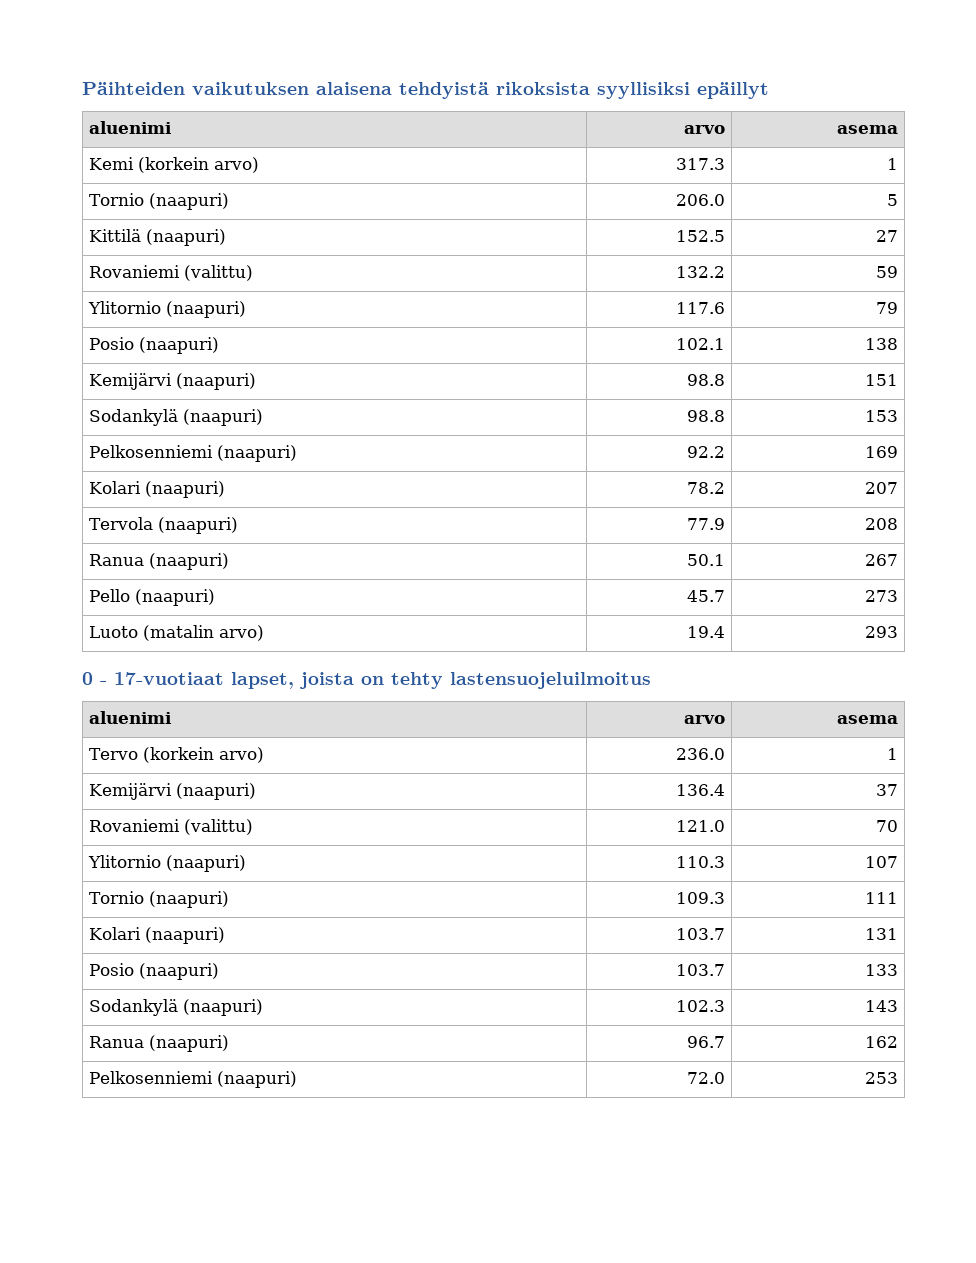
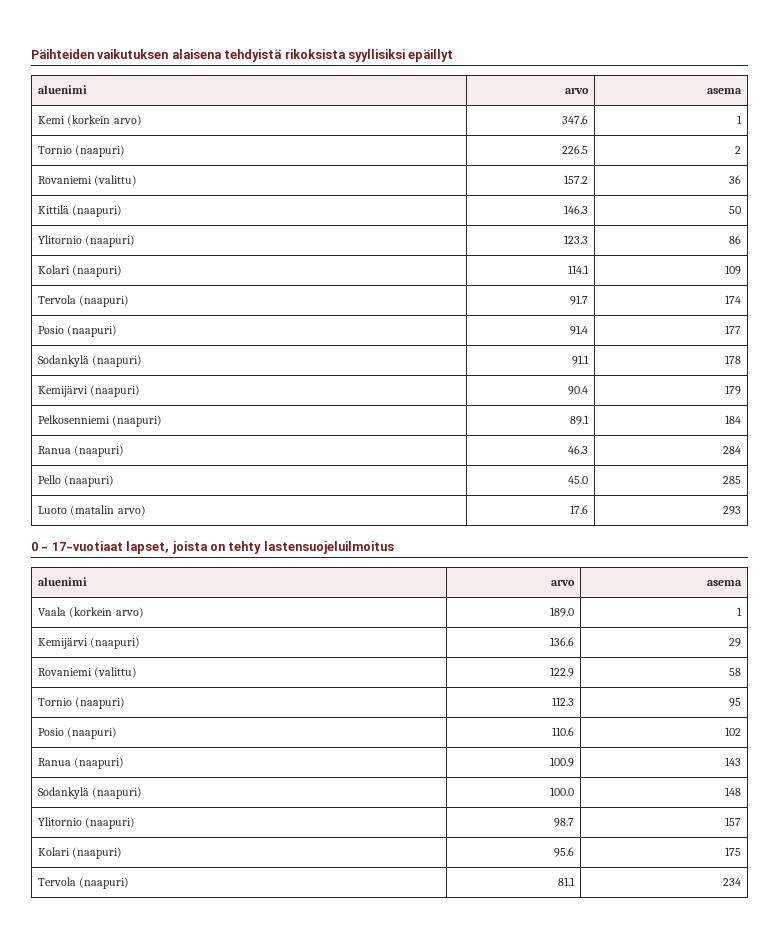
[675,158,725,170] 317.3 -> [561,115,588,124] 347.6
[675,194,725,206] [886,194,898,206] [89,229,227,246] [675,230,725,242] [875,230,898,242] [89,265,254,281] [675,266,725,278] [875,266,898,278] [88,301,247,318] [675,302,725,314] [875,302,898,314] [89,337,220,354] [675,338,725,350] [864,338,898,350] [89,373,257,390] [686,374,725,386] [864,374,898,386] [89,409,264,426] [686,410,725,422] [864,410,898,422] [89,445,298,462] [686,446,725,458] [864,446,898,458] [89,481,226,498] [686,482,725,494] [864,482,898,494] [89,517,239,534] [686,518,725,530] [864,518,898,530] [89,553,230,570] [686,554,725,566] [864,554,898,566] 206.0 | 5 // Kittilä (naapuri) | 152.5 | 27 // Rovaniemi (valittu) | 132.2 | 59 // Ylitornio (naapuri) | 117.6 | 79 // Posio (naapuri) | 102.1 | 138 // Kemijärvi (naapuri) | 98.8 | 151 // Sodankylä (naapuri) | 98.8 | 153 // Pelkosenniemi (naapuri) | 92.2 | 169 // Kolari (naapuri) | 78.2 | 207 // Tervola (naapuri) | 77.9 | 208 // Ranua (naapuri) | 50.1 | 267 -> [561,145,588,154] [734,146,741,154] [38,175,138,186] [563,175,588,184] [728,175,741,184] [38,205,123,217] [563,205,588,214] [728,206,741,214] [38,235,136,247] [563,235,588,244] [728,235,741,244] [38,265,123,277] [567,265,589,274] [724,265,741,275] [38,295,130,307] [569,295,588,305] [724,295,741,304] [38,325,118,337] [569,325,588,335] [724,325,741,334] [38,355,143,367] [571,355,589,365] [724,355,741,364] [38,385,141,397] [567,386,588,395] [724,385,741,395] [38,415,163,427] [569,415,589,425] [724,415,741,424] [38,445,125,457] [567,445,588,454] [722,446,741,454] 226.5 | 2 // Rovaniemi (valittu) | 157.2 | 36 // Kittilä (naapuri) | 146.3 | 50 // Ylitornio (naapuri) | 123.3 | 86 // Kolari (naapuri) | 114.1 | 109 // Tervola (naapuri) | 91.7 | 174 // Posio (naapuri) | 91.4 | 177 // Sodankylä (naapuri) | 91.1 | 178 // Kemijärvi (naapuri) | 90.4 | 179 // Pelkosenniemi (naapuri) | 89.1 | 184 // Ranua (naapuri) | 46.3 | 284
[686,590,725,602] [864,590,898,602] 45.7 | 273 -> [567,476,588,484] [722,476,741,484] 45.0 | 285
[686,626,725,638] 19.4 -> [569,505,588,514] 17.6
[89,747,265,763] [675,748,725,760] Tervo (korkein arvo) | 236.0 -> [38,607,144,618] [549,607,574,617] Vaala (korkein arvo) | 189.0
[675,784,725,796] [875,784,898,796] [89,819,254,835] [675,820,725,832] [875,820,898,832] [88,855,247,872] [675,856,725,868] [864,856,898,868] [89,891,230,908] [675,892,725,904] [864,892,898,904] [89,927,226,944] [675,928,725,940] [864,928,898,940] [89,963,220,980] [675,964,725,976] [864,964,898,976] [89,999,264,1016] [675,1000,725,1012] [864,1000,898,1012] [89,1035,230,1052] [686,1036,725,1048] [864,1036,898,1048] [89,1071,298,1088] [686,1072,725,1084] [864,1072,898,1084] 136.4 | 37 // Rovaniemi (valittu) | 121.0 | 70 // Ylitornio (naapuri) | 110.3 | 107 // Tornio (naapuri) | 109.3 | 111 // Kolari (naapuri) | 103.7 | 131 // Posio (naapuri) | 103.7 | 133 // Sodankylä (naapuri) | 102.3 | 143 // Ranua (naapuri) | 96.7 | 162 // Pelkosenniemi (naapuri) | 72.0 | 253 -> [549,637,574,646] [728,638,741,647] [38,667,138,678] [549,667,574,677] [728,668,741,676] [38,697,126,709] [551,697,574,706] [728,698,741,707] [38,727,118,739] [551,727,574,736] [724,727,741,736] [38,757,125,769] [549,757,574,767] [724,757,741,766] [38,787,143,799] [549,787,574,796] [724,787,741,796] [38,817,136,829] [553,818,574,827] [724,817,741,826] [38,847,123,859] [553,847,574,857] [724,847,741,856] [38,877,130,889] [557,877,575,886] [722,878,741,886] 136.6 | 29 // Rovaniemi (valittu) | 122.9 | 58 // Tornio (naapuri) | 112.3 | 95 // Posio (naapuri) | 110.6 | 102 // Ranua (naapuri) | 100.9 | 143 // Sodankylä (naapuri) | 100.0 | 148 // Ylitornio (naapuri) | 98.7 | 157 // Kolari (naapuri) | 95.6 | 175 // Tervola (naapuri) | 81.1 | 234

